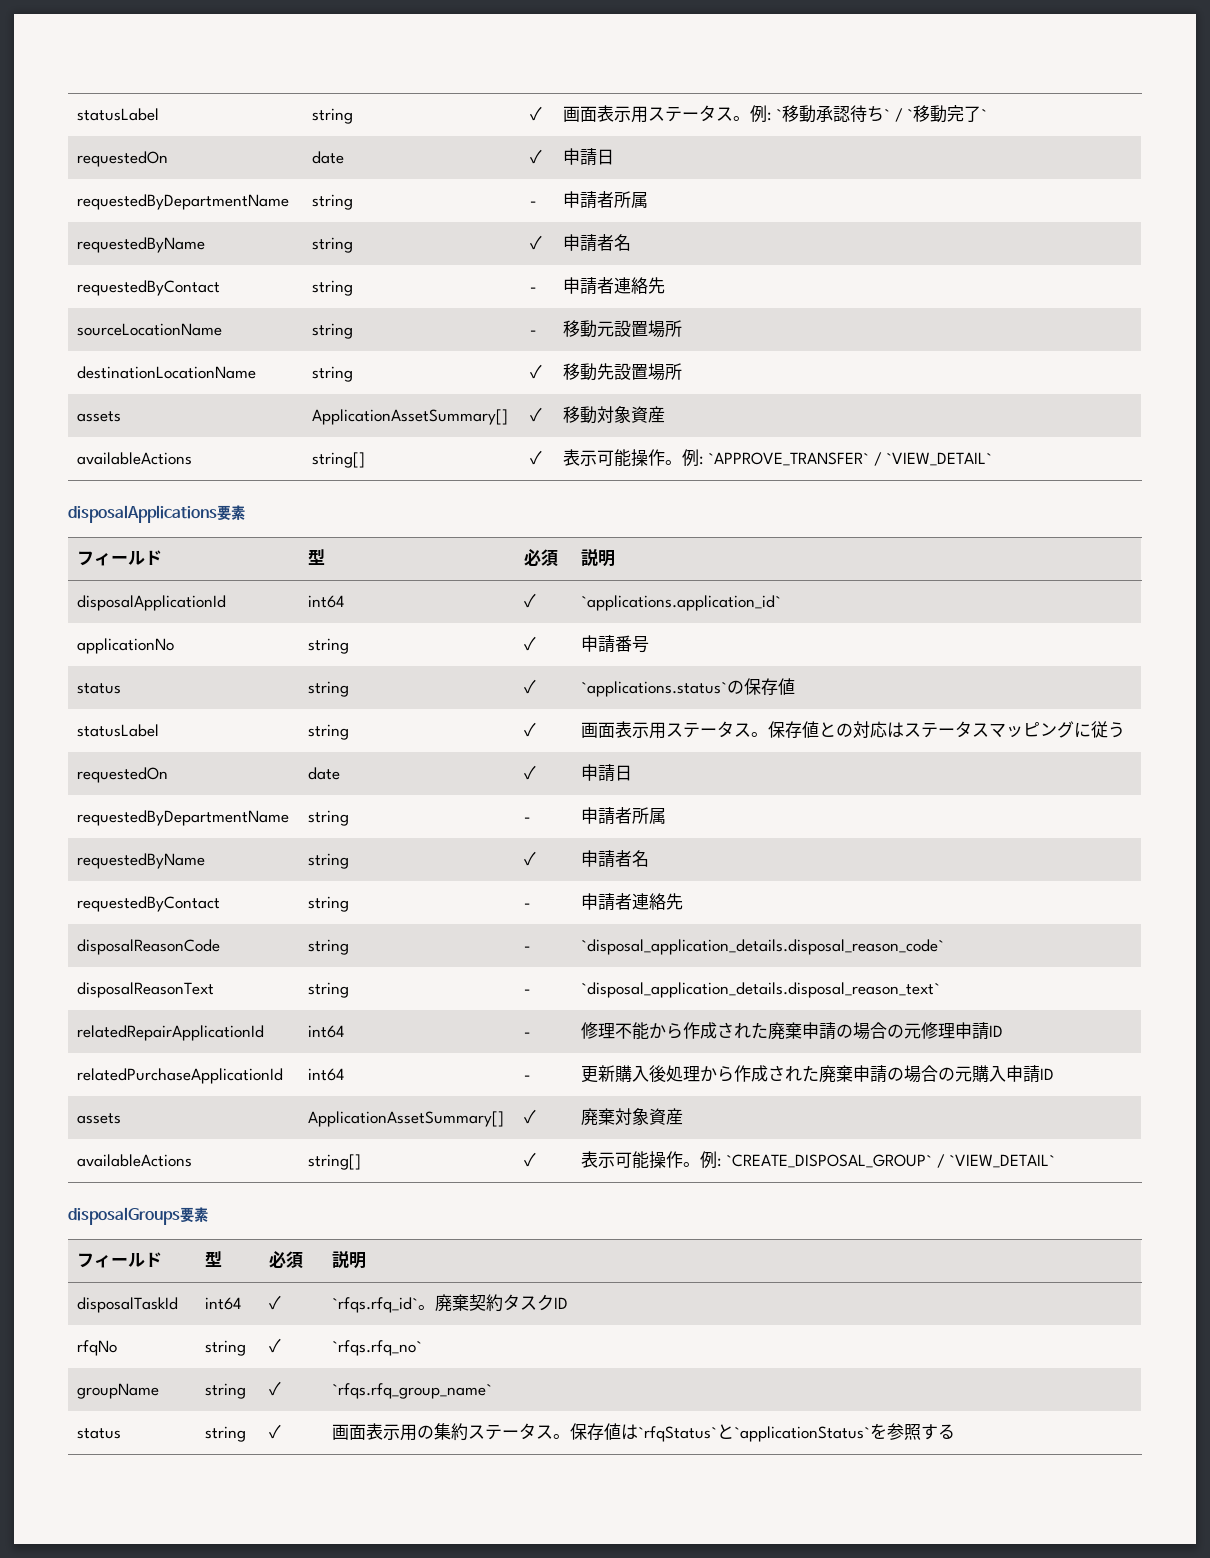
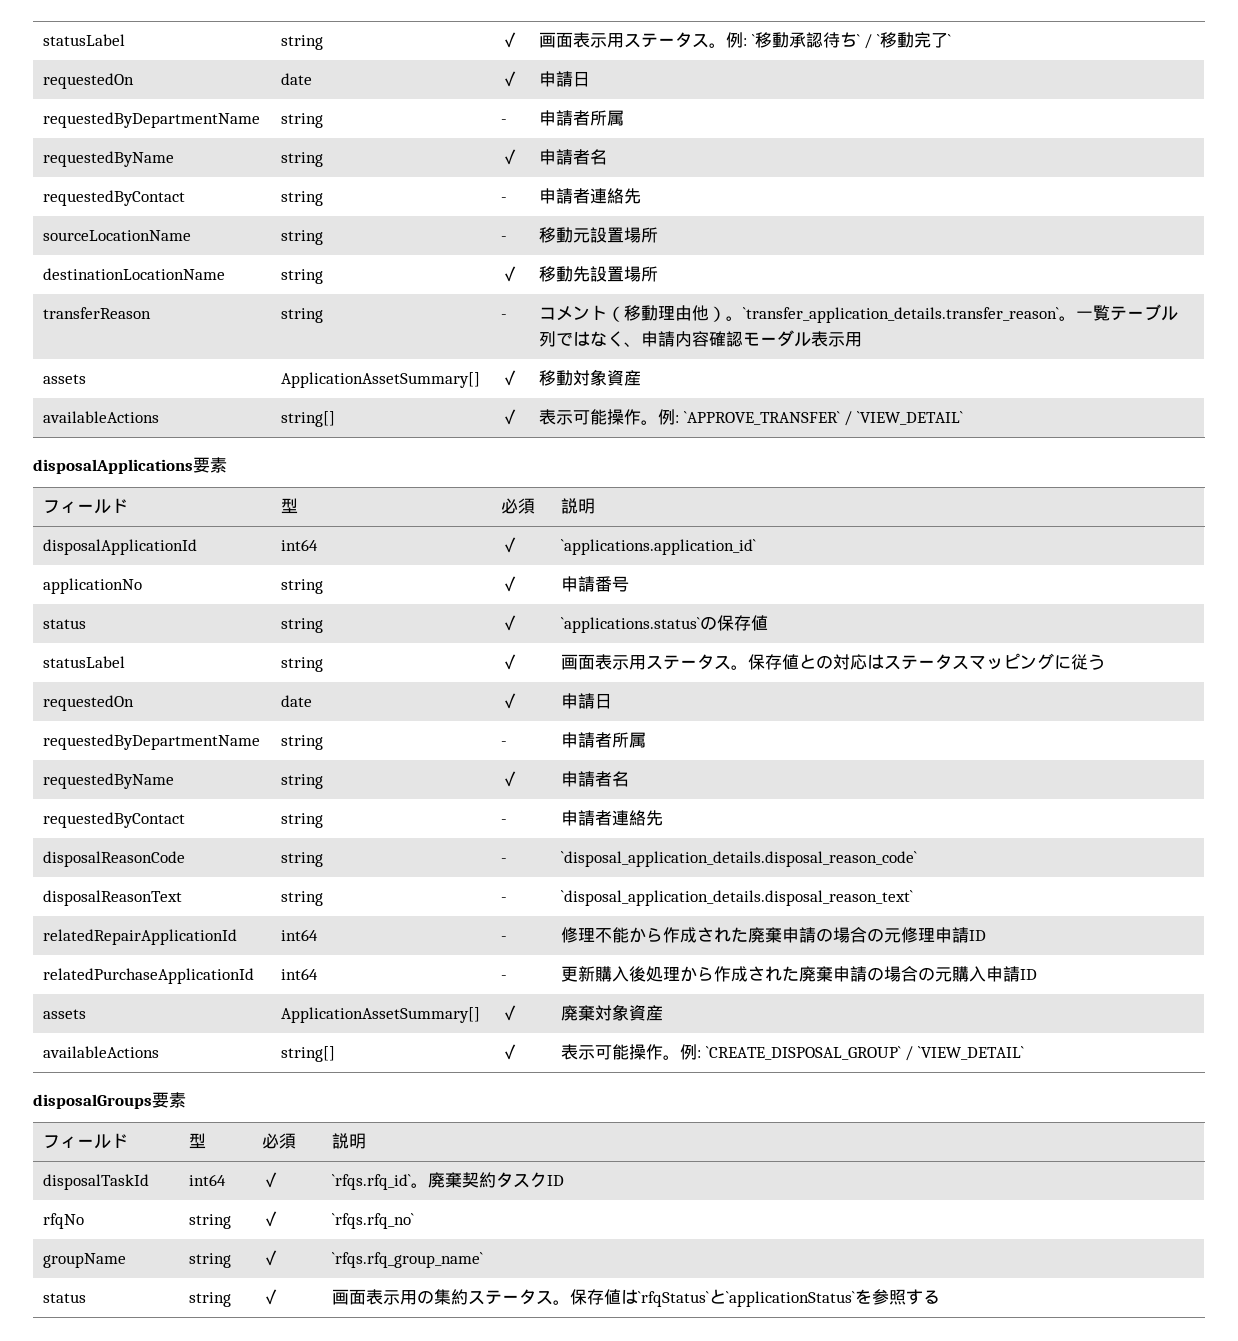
(683, 371) none -> [43,307,152,319] [281,308,324,323] [501,314,508,319] [539,304,1179,323] [539,330,863,347] // transferReason | string | - | コメント（移動理由他）。`transfer_application_details.transfer_reason`。一覧テーブル列ではなく、申請内容確認モーダル表示用

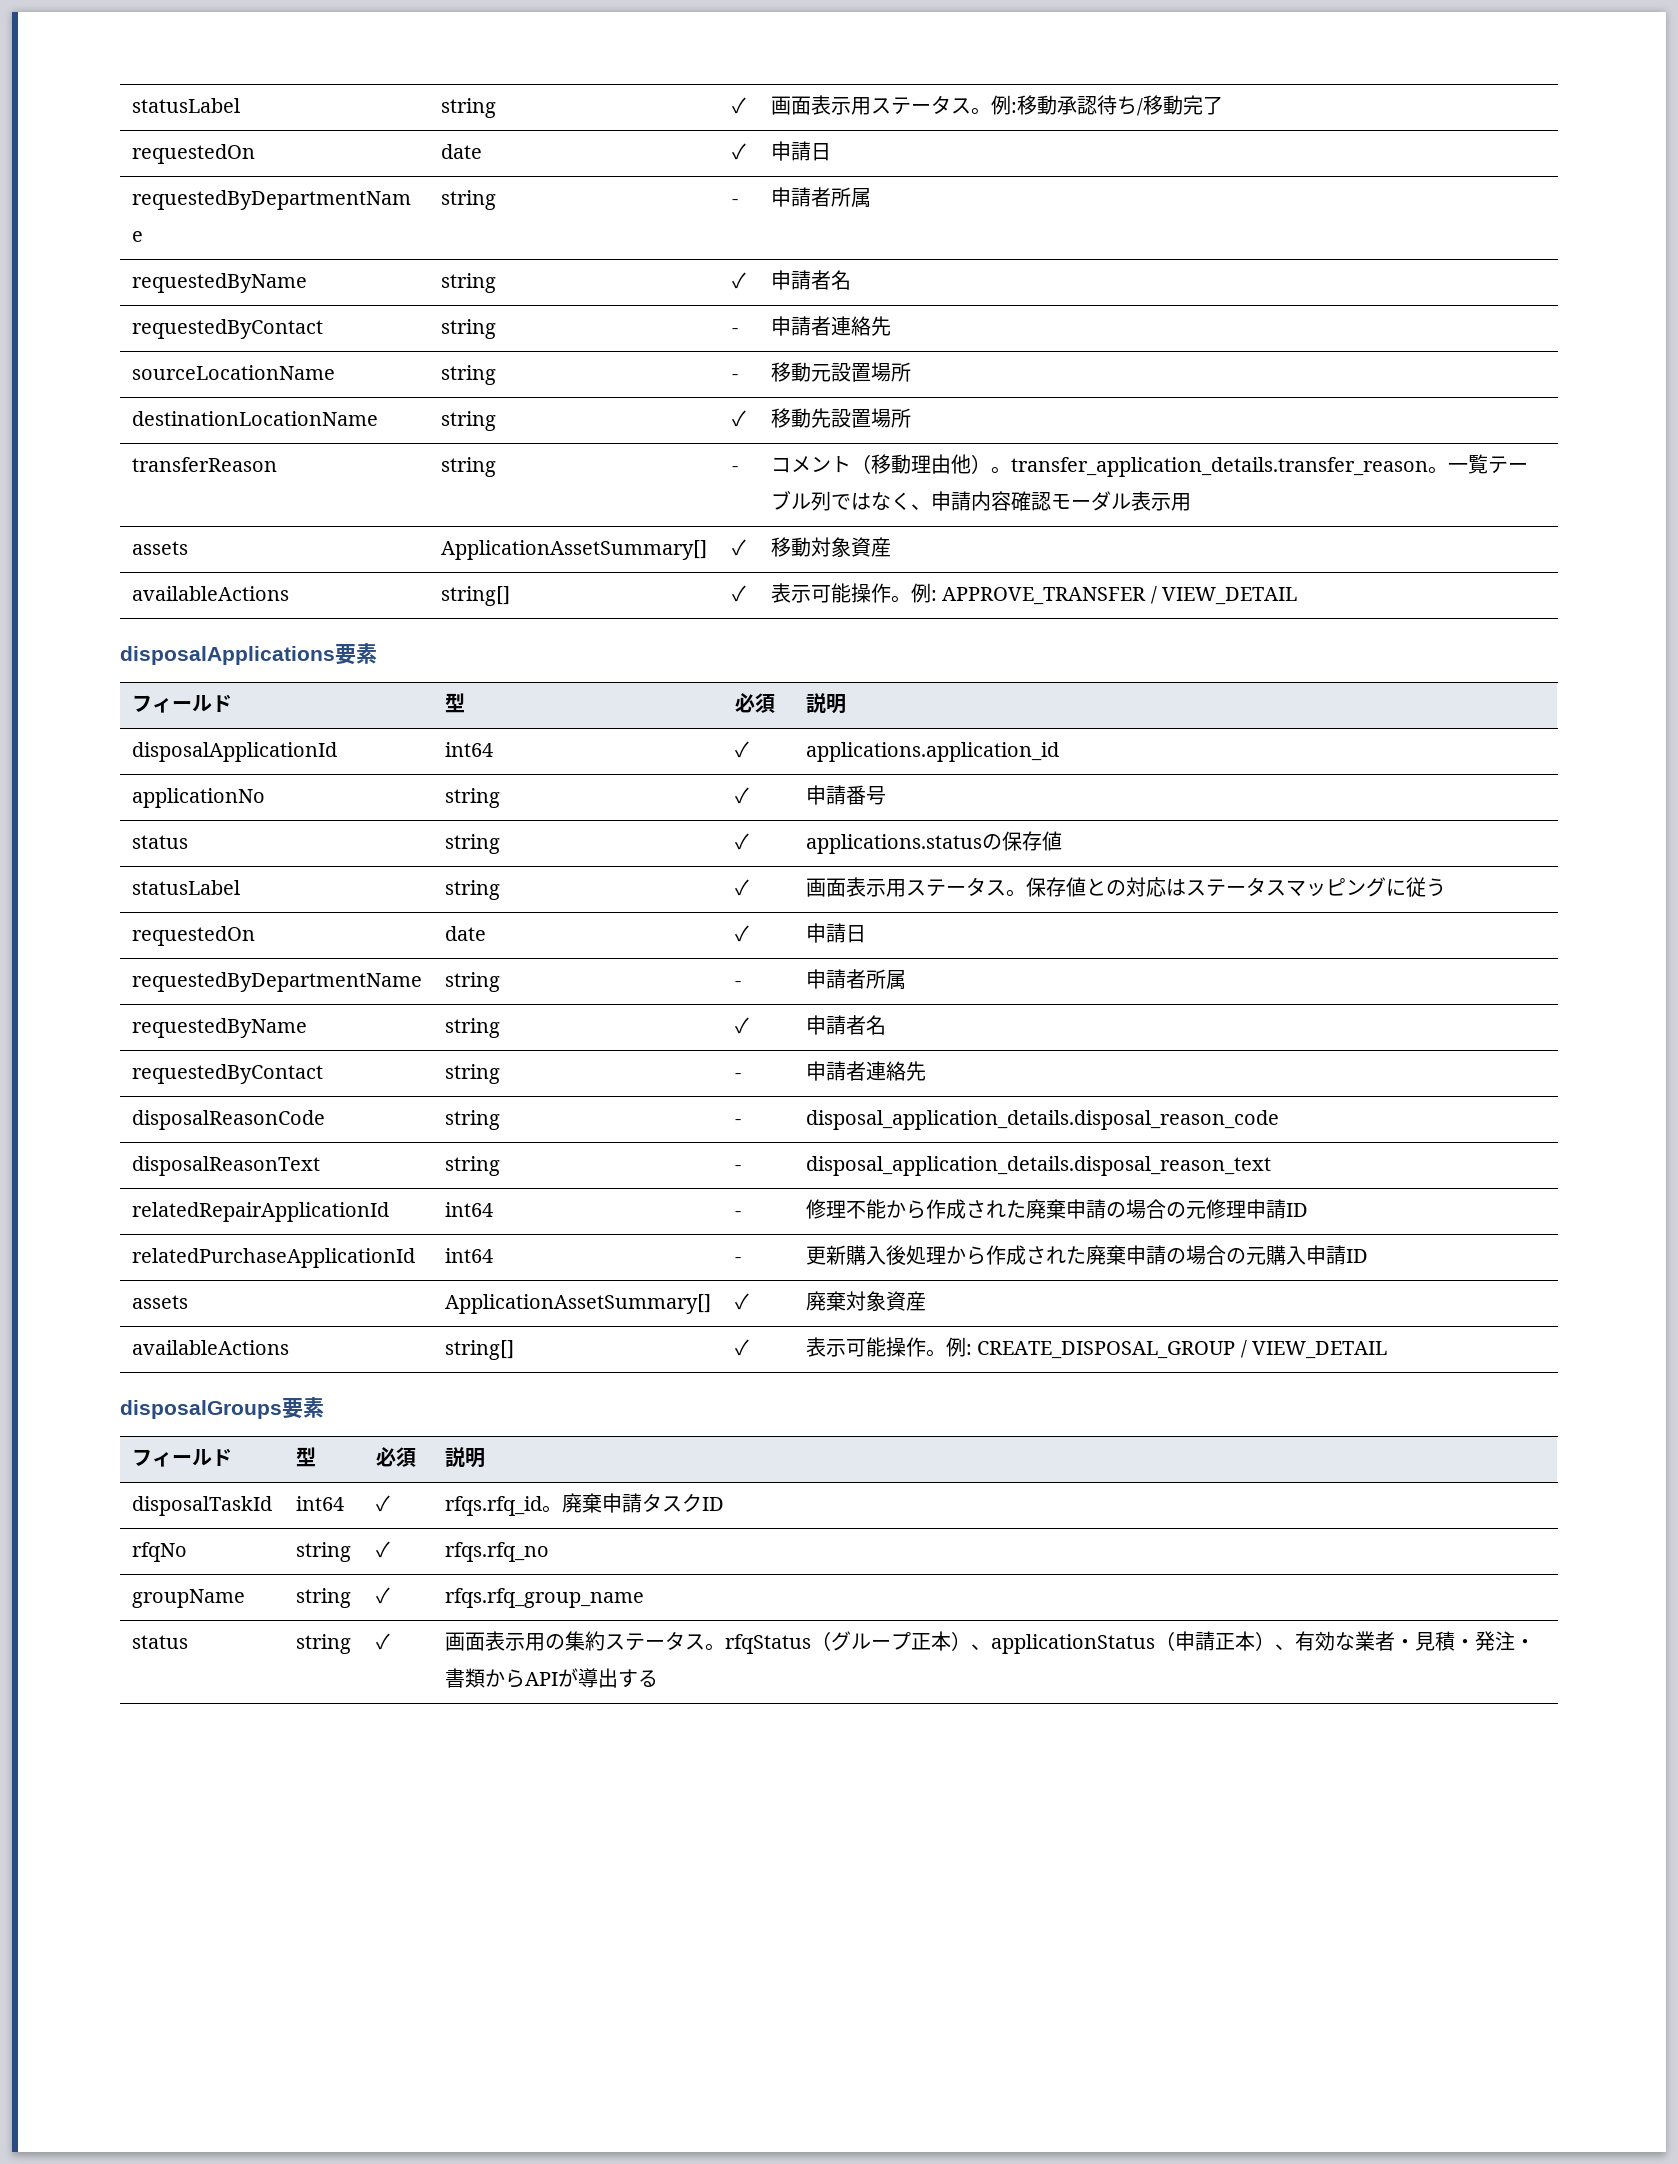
[751,34,755,46] ` -> (1017, 107) none
[856,34,880,49] ` / ` -> [1136,98,1143,116] /
[947,34,951,46] ` -> (1223, 105) none
[743,307,1060,323] `transfer_application_details.transfer_reason` -> [1010,457,1428,477] transfer_application_details.transfer_reason
[683,411,963,426] `APPROVE_TRANSFER` / `VIEW_DETAIL` -> [942,586,1298,605] APPROVE_TRANSFER / VIEW_DETAIL
[561,539,757,555] `applications.application_id` -> [805,742,1059,762] applications.application_id
[561,617,701,633] `applications.status` -> [805,834,982,854] applications.status
[561,851,918,867] `disposal_application_details.disposal_reason_code` -> [805,1110,1279,1130] disposal_application_details.disposal_reason_code
[561,890,914,906] `disposal_application_details.disposal_reason_text` -> [805,1156,1271,1176] disposal_application_details.disposal_reason_text
[705,1046,1024,1061] `CREATE_DISPOSAL_GROUP` / `VIEW_DETAIL` -> [977,1340,1388,1359] CREATE_DISPOSAL_GROUP / VIEW_DETAIL
[332,1172,497,1190] `rfqs.rfq_id`。廃棄契約 -> [444,1493,642,1516] rfqs.rfq_id。廃棄申請
[332,1213,415,1229] `rfqs.rfq_no` -> [444,1542,549,1562] rfqs.rfq_no
[332,1252,484,1268] `rfqs.rfq_group_name` -> [444,1588,644,1608] rfqs.rfq_group_name
[570,1289,907,1307] 保存値は`rfqStatus`と`applicationStatus`を参照 -> [724,1631,1535,1654] [444,1668,618,1688] rfqStatus（グループ正本）、applicationStatus（申請正本）、有効な業者・見積・発注・書類からAPIが導出

